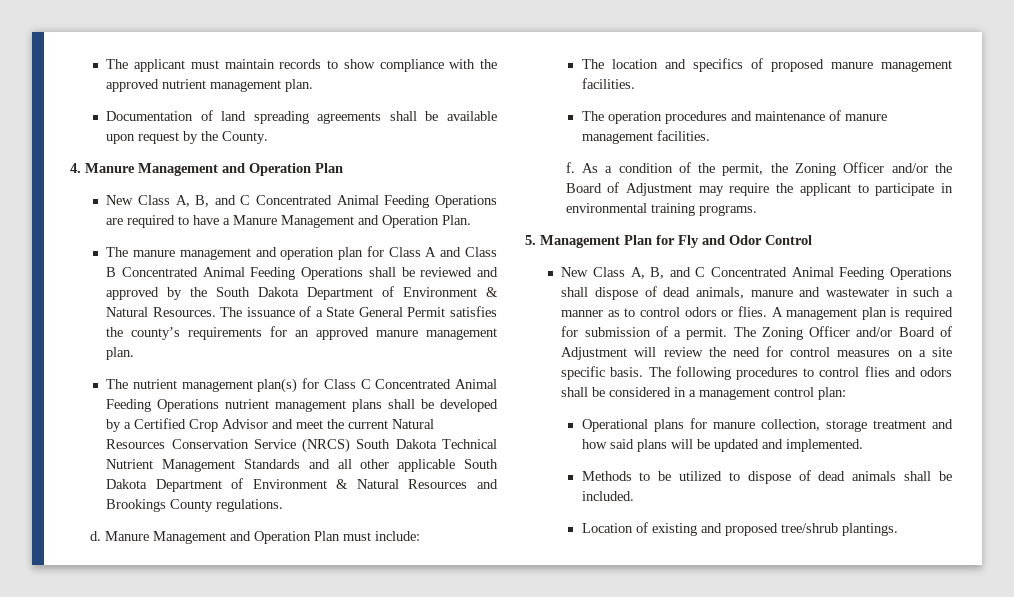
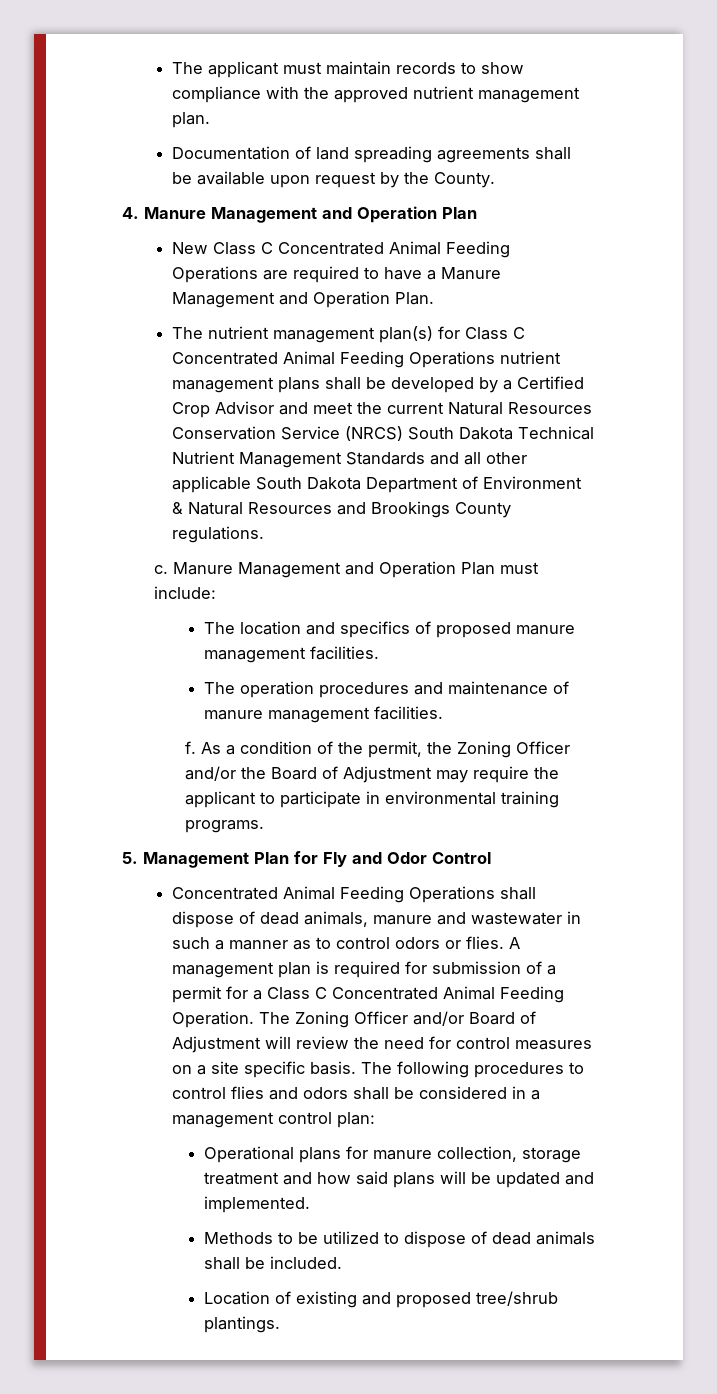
[175,195,236,207] A, B, and -> (256, 248) none
[106,246,497,260] [106,267,498,280] [106,286,498,300] [106,306,497,317] [106,326,497,340] [106,347,135,360] // The manure management and operation plan for Class A and Class B Concentrated Animal Feeding Operations shall be reviewed and approved by the South Dakota Department of Environment & Natural Resources. The issuance of a State General Permit satisfies the county’s requirements for an approved manure management plan. -> (434, 298) none
[90,531,102,541] d. -> [153,565,168,574] c.
[561,267,706,279] New Class A, B, and C -> (491, 858) none
[686,327,728,340] permit. -> [171,986,564,1003] [171,1011,254,1028] permit for a Class C Concentrated Animal Feeding Operation.

